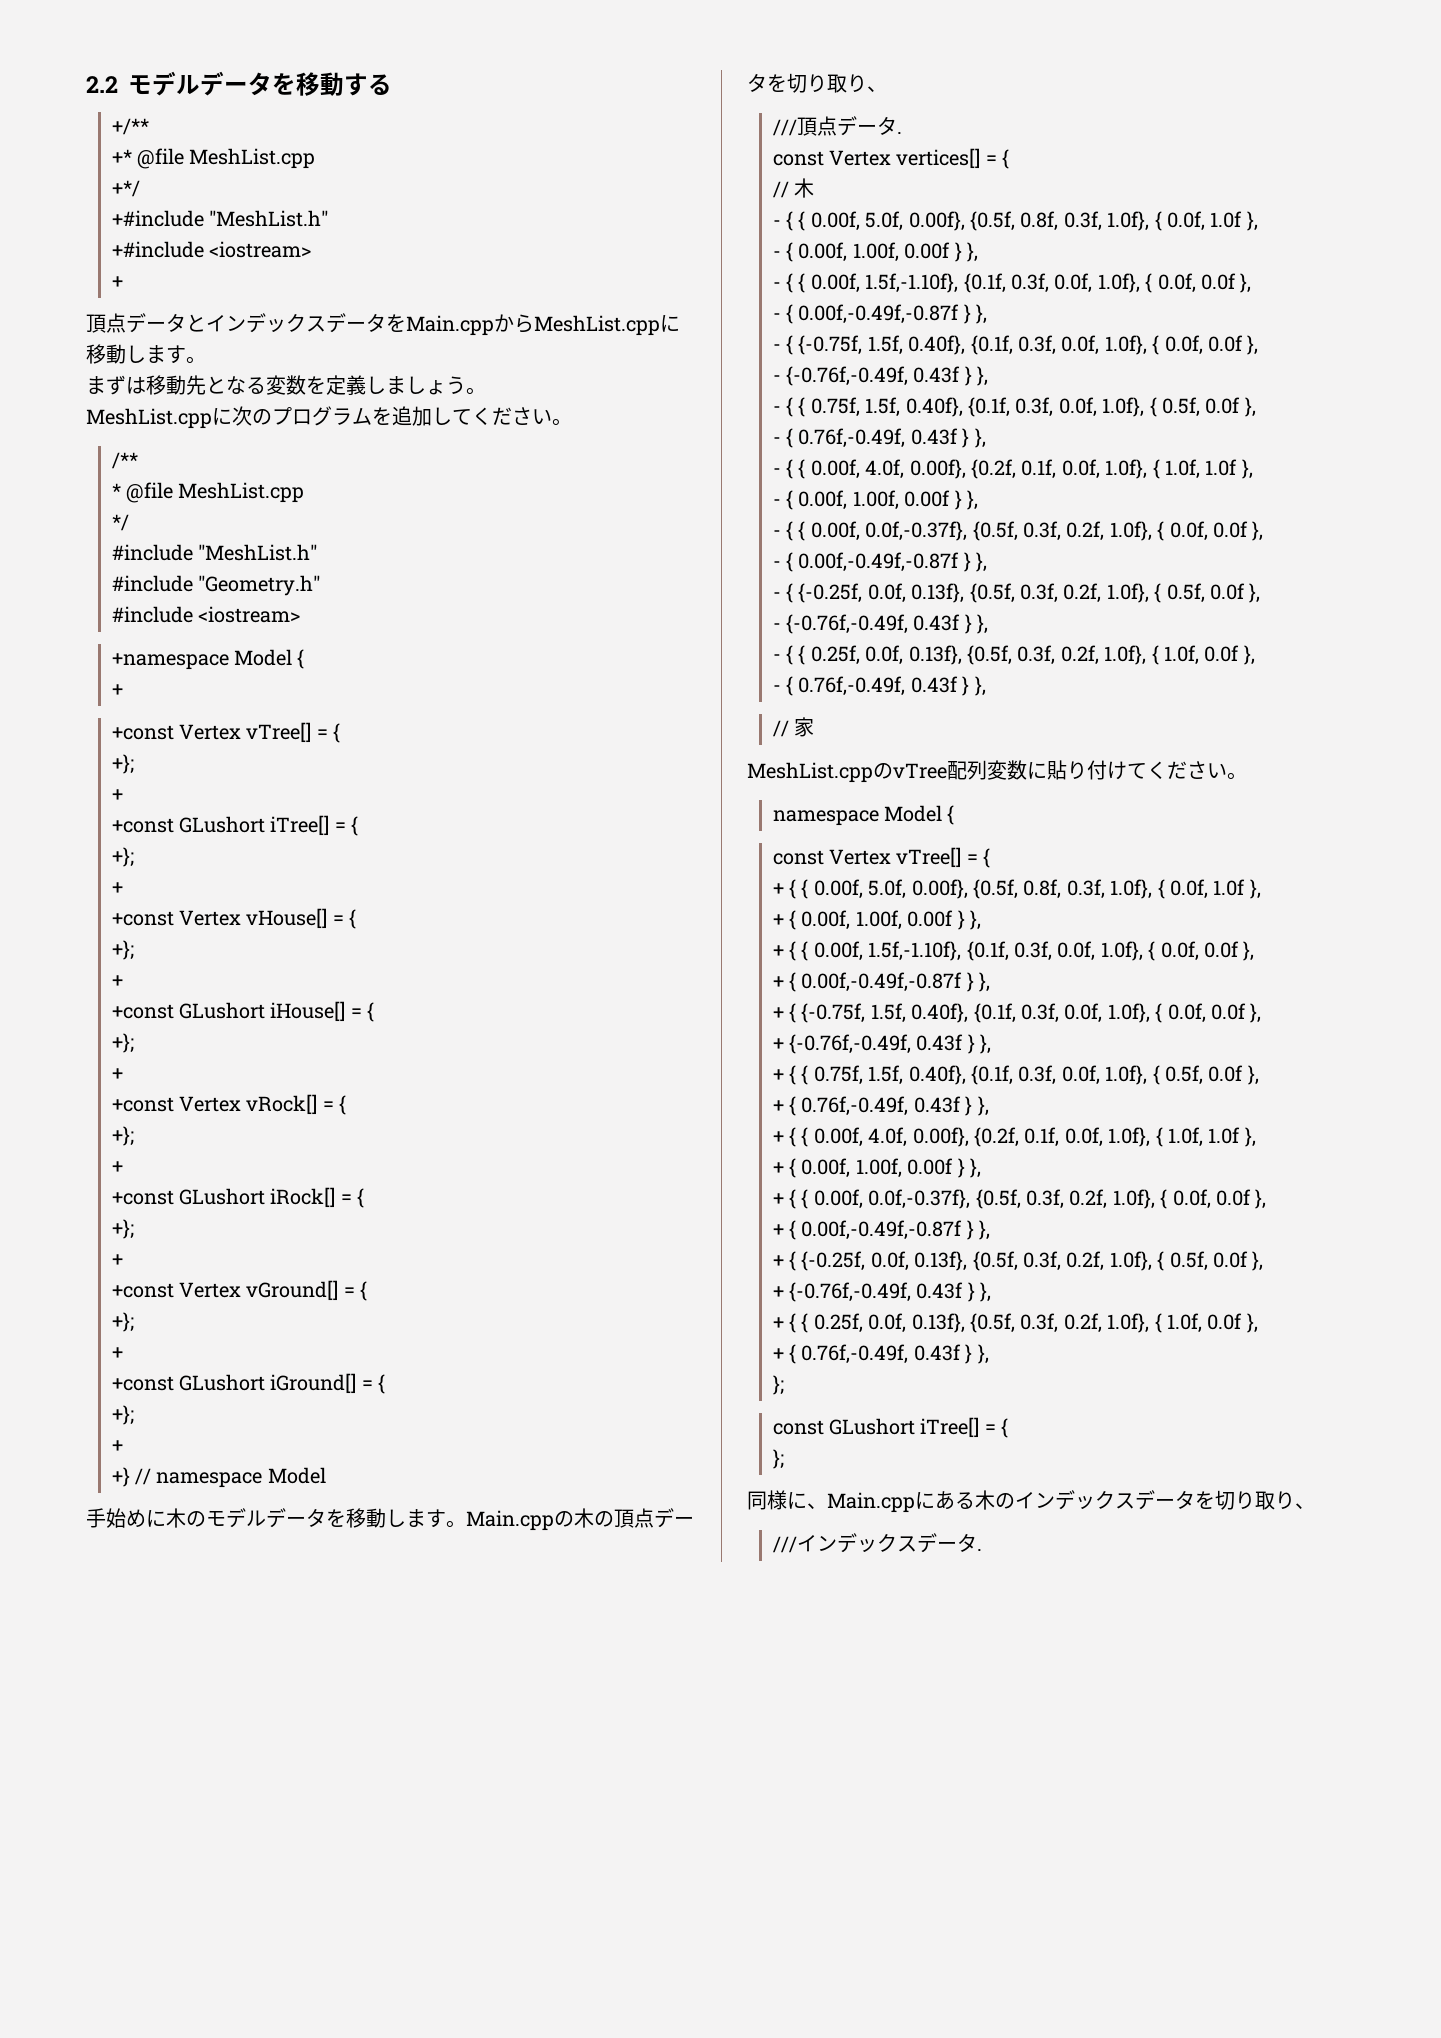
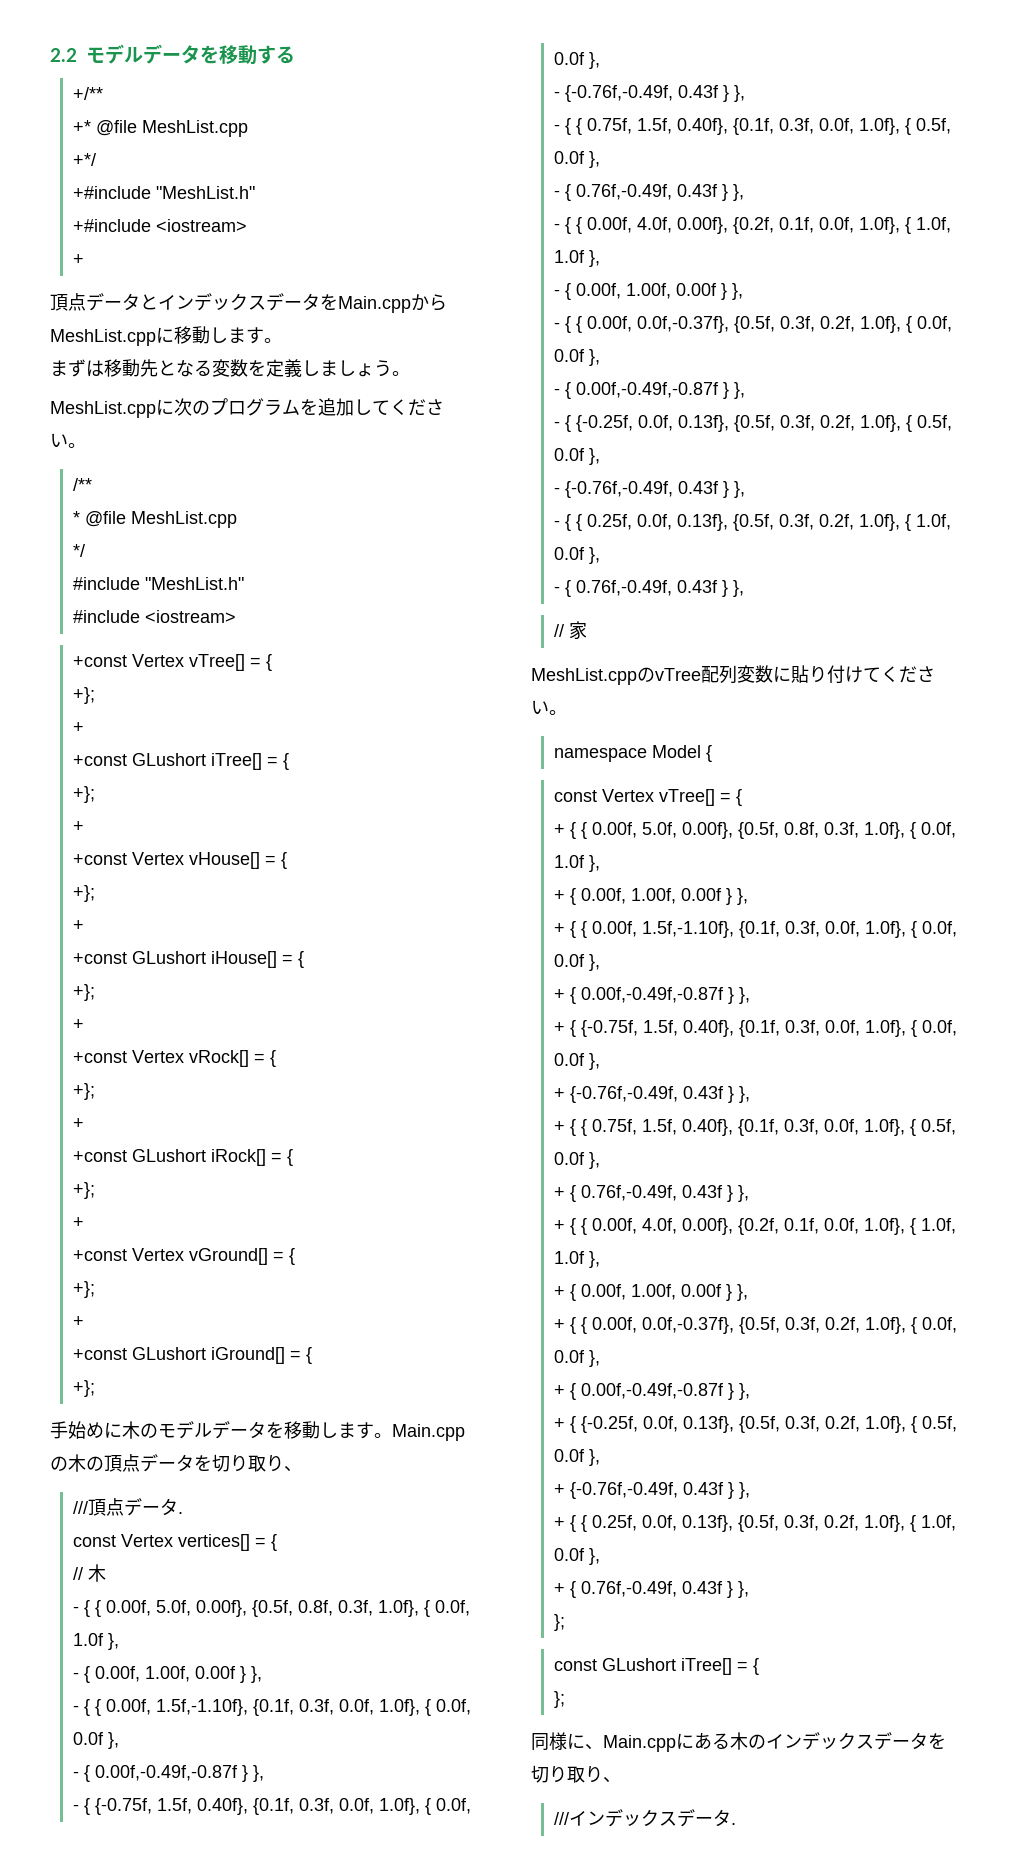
[111,575,320,596] // #include "Geometry.h" -> (244, 583) none
[111,649,305,670] [111,684,123,696] // +namespace Model { // + -> (236, 616) none
[111,1440,123,1452] [111,1467,326,1488] // + // +} // namespace Model -> (95, 1388) none

